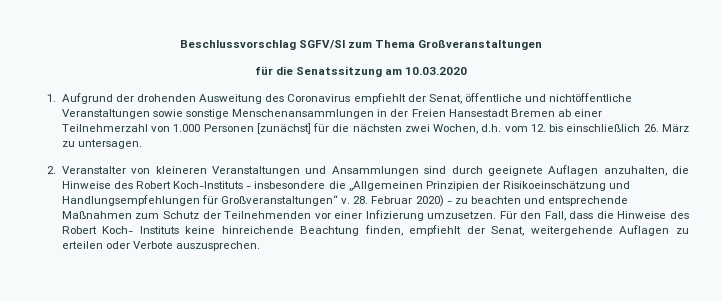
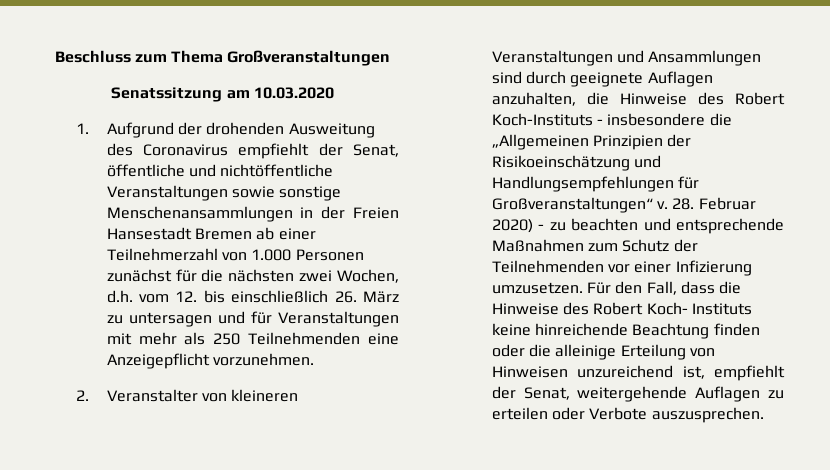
[179,40,345,50] Beschlussvorschlag SGFV/SI -> [54,50,131,63] Beschluss
[254,66,293,75] für die -> (391, 58) none
[256,123,311,134] [zunächst] -> [106,269,172,282] zunächst
[78,139,143,149] untersagen. -> [128,311,399,327] [106,332,399,345] [106,353,315,369] untersagen und für Veranstaltungen mit mehr als 250 Teilnehmenden eine Anzeigepflicht vorzunehmen.
[364,225,403,236] finden, -> [713,323,760,336] [491,344,715,360] [491,365,705,379] finden oder die alleinige Erteilung von Hinweisen unzureichend ist,

